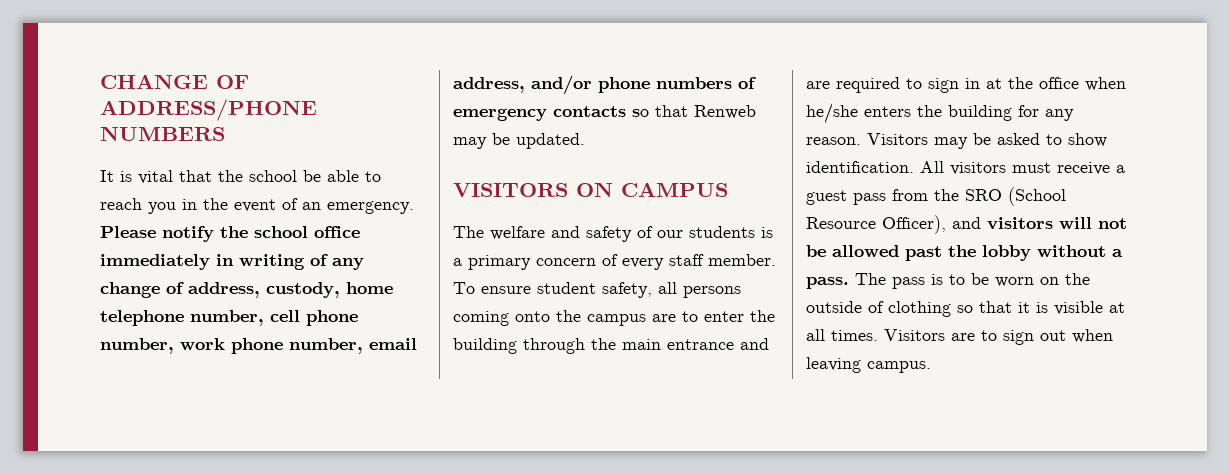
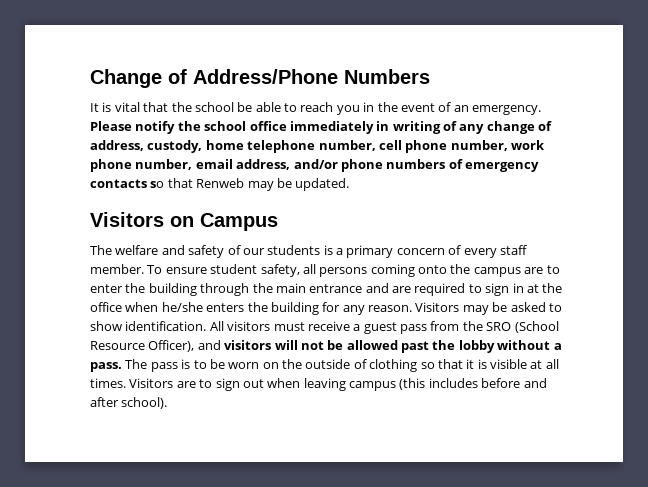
[100,74,249,89] [100,99,317,121] [100,126,225,141] CHANGE OF ADDRESS/PHONE NUMBERS -> [90,69,430,88] Change of Address/Phone Numbers
[453,182,728,197] VISITORS ON CAMPUS -> [90,212,278,231] Visitors on Campus
[867,361,931,373] campus. -> [349,378,547,391] [90,397,168,409] campus (this includes before and after school).

